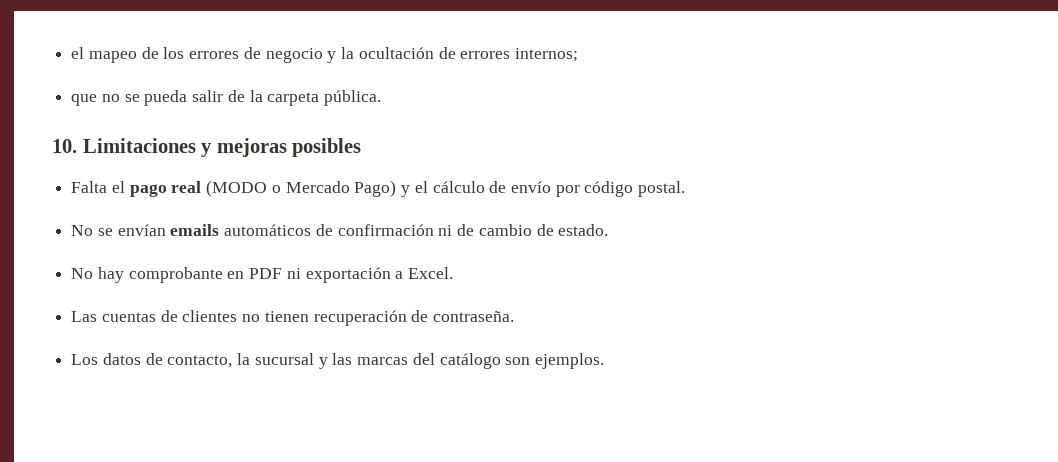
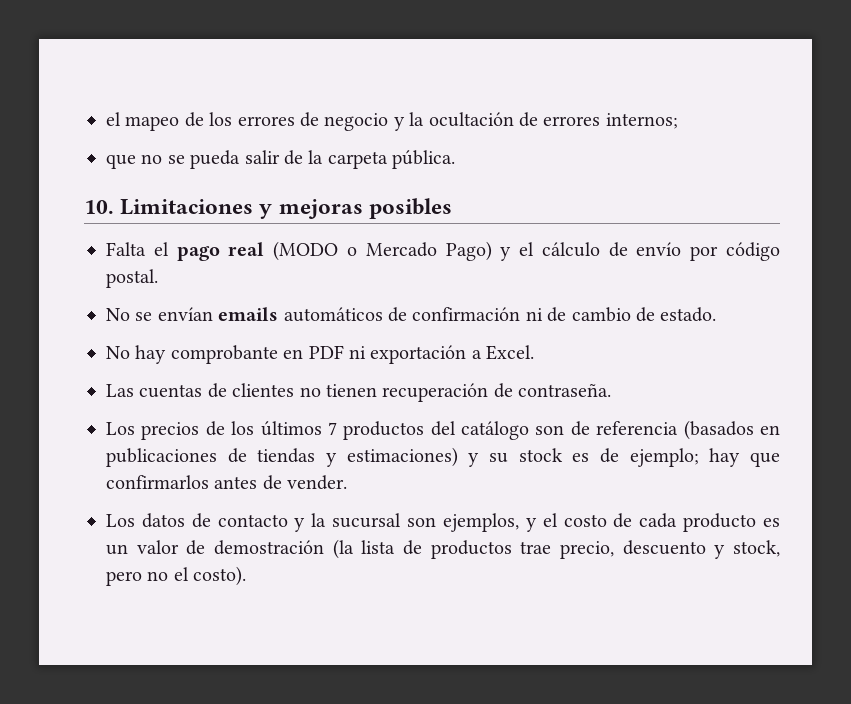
[102,353,604,369] datos de contacto, la sucursal y las marcas del catálogo son ejemplos. -> [141,420,780,440] [106,447,780,467] [106,475,348,490] [106,513,781,532] [106,539,780,559] [106,566,247,586] precios de los últimos 7 productos del catálogo son de referencia (basados en publicaciones de tiendas y estimaciones) y su stock es de ejemplo; hay que confirmarlos antes de vender. // Los datos de contacto y la sucursal son ejemplos, y el costo de cada producto es un valor de demostración (la lista de productos trae precio, descuento y stock, pero no el costo).

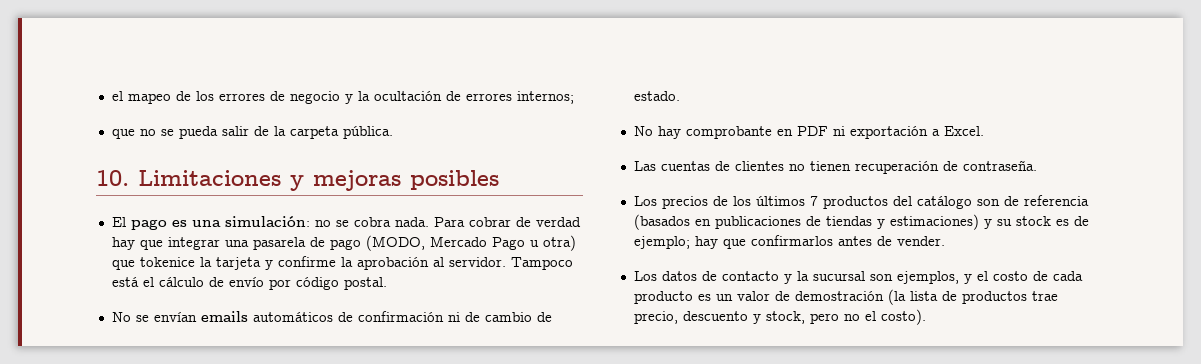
[106,241,512,261] Falta el pago real (MODO o Mercado Pago) y -> [111,216,581,230] [111,235,576,251] [111,256,573,270] [111,277,139,287] El pago es una simulación: no se cobra nada. Para cobrar de verdad hay que integrar una pasarela de pago (MODO, Mercado Pago u otra) que tokenice la tarjeta y confirme la aprobación al servidor. Tampoco está

